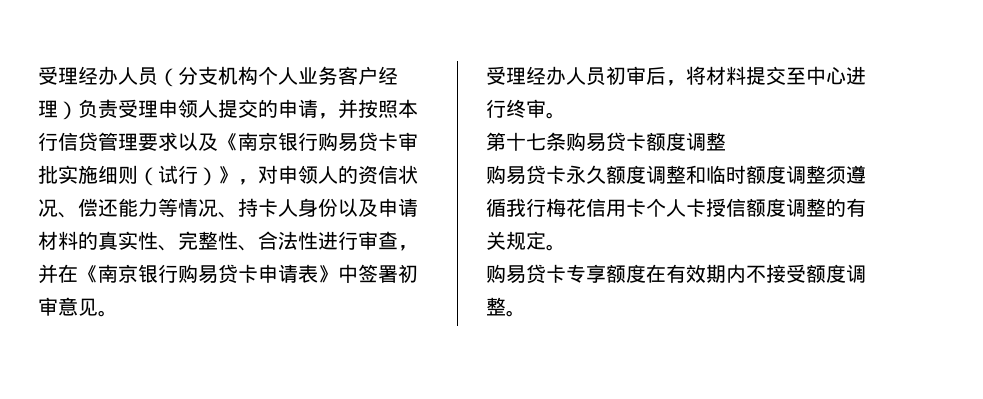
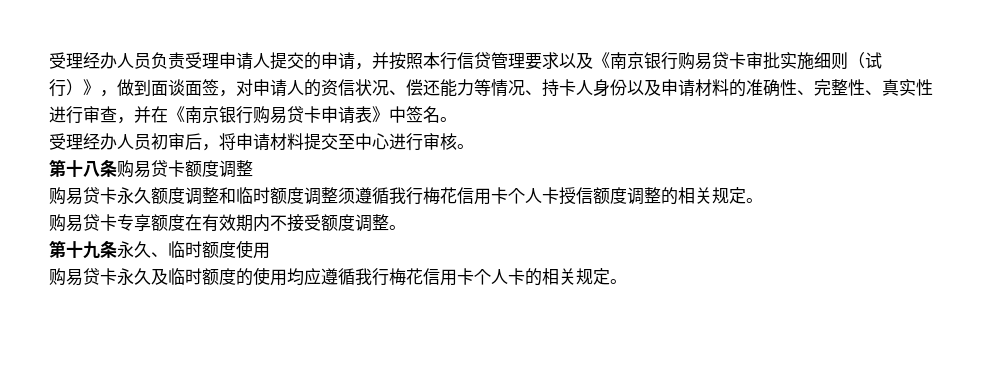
[38,66,398,87] [38,100,78,120] 受理经办人员（分支机构个人业务客户经理） -> [49,52,151,69] 受理经办人员
[178,99,198,118] 领 -> [236,52,253,70] 请
[258,165,318,184] 对申领 -> [117,79,287,97] 做到面谈面签，对申请
[98,231,138,250] 真实 -> [746,79,780,97] 准确
[258,231,298,250] 合法 -> [882,79,916,96] 真实
[378,264,418,283] [38,297,98,316] 署初审意见 -> [423,106,440,123] 名
(706, 75) none -> [236,133,270,151] 申请
[506,99,566,119] [486,132,546,151] 终审。 // 第十七 -> [423,133,474,150] [49,159,100,177] 审核。 // 第十八
[846,198,866,217] 有 -> [678,187,695,204] 相
(526, 313) none -> [49,240,270,259] [49,267,627,286] // 第十九条永久、临时额度使用 // 购易贷卡永久及临时额度的使用均应遵循我行梅花信用卡个人卡的相关规定。

